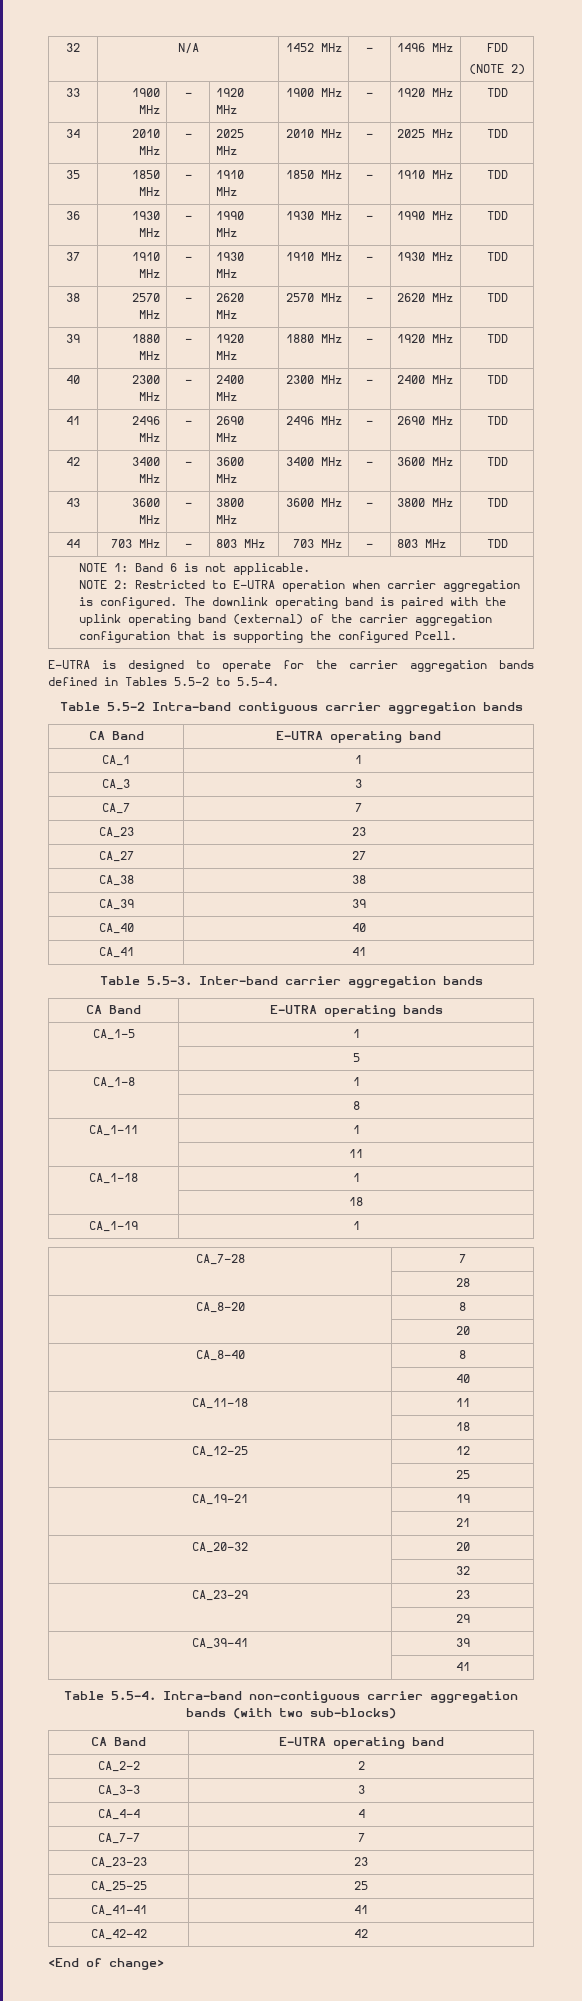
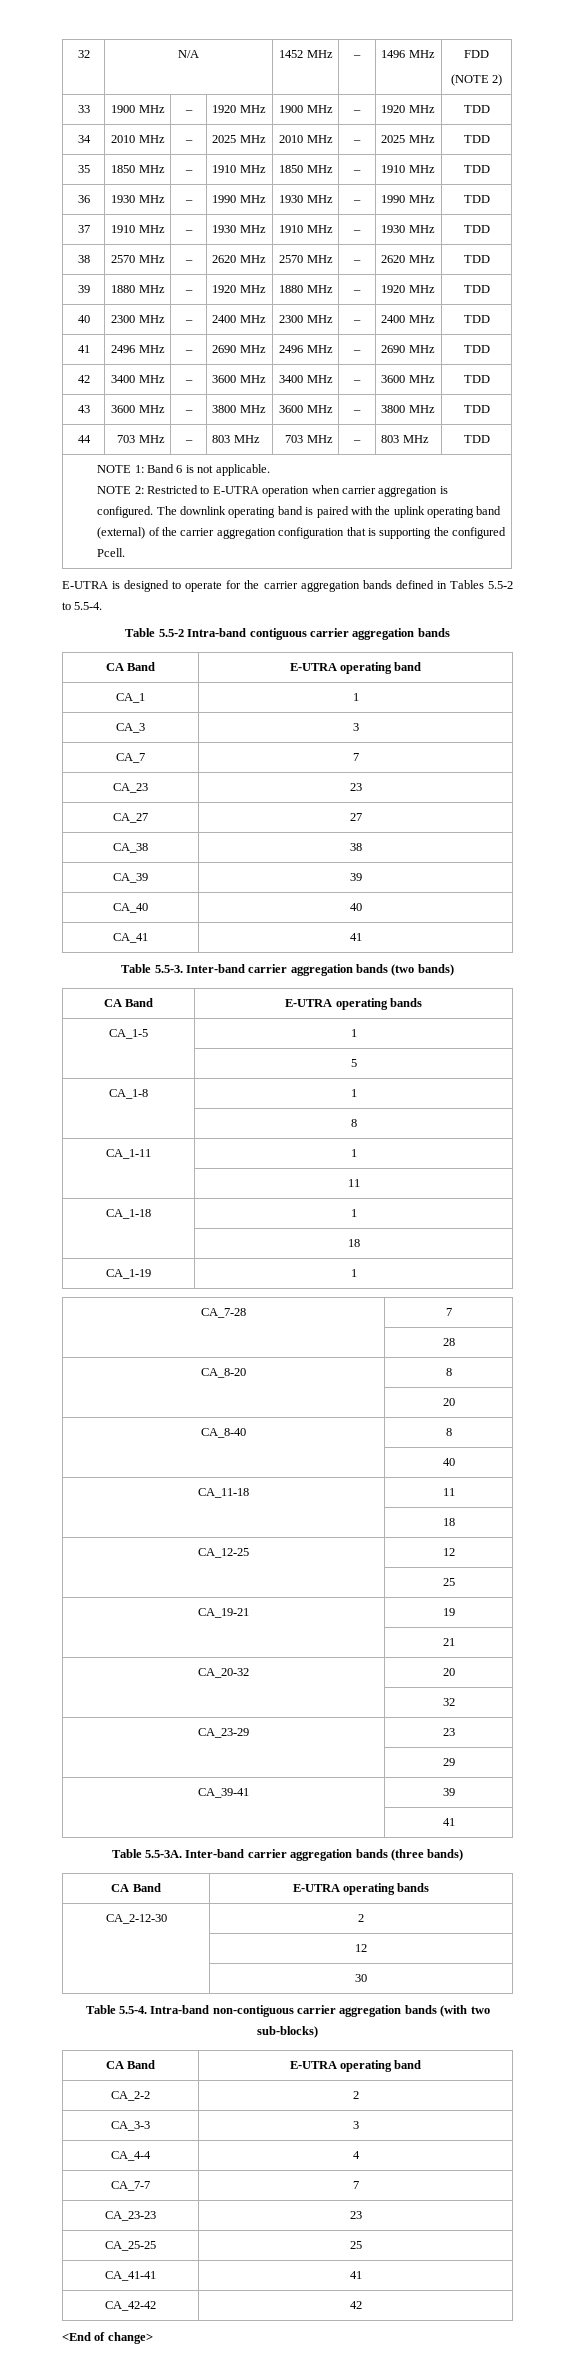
(483, 980) none -> [391,964,454,976] (two bands)
(470, 1666) none -> [111,1849,464,1861] [111,1883,161,1892] [292,1883,430,1895] [105,1914,167,1924] [358,1914,364,1922] [355,1944,367,1952] [355,1974,367,1982] // Table 5.5-3A. Inter-band carrier aggregation bands (three bands) // CA Band | E-UTRA operating bands // CA_2-12-30 | 2 // | 12 // | 30

